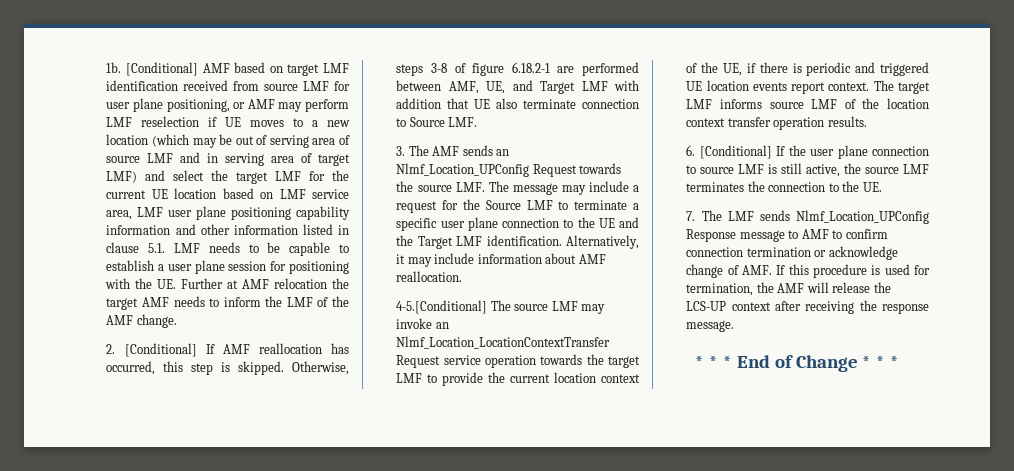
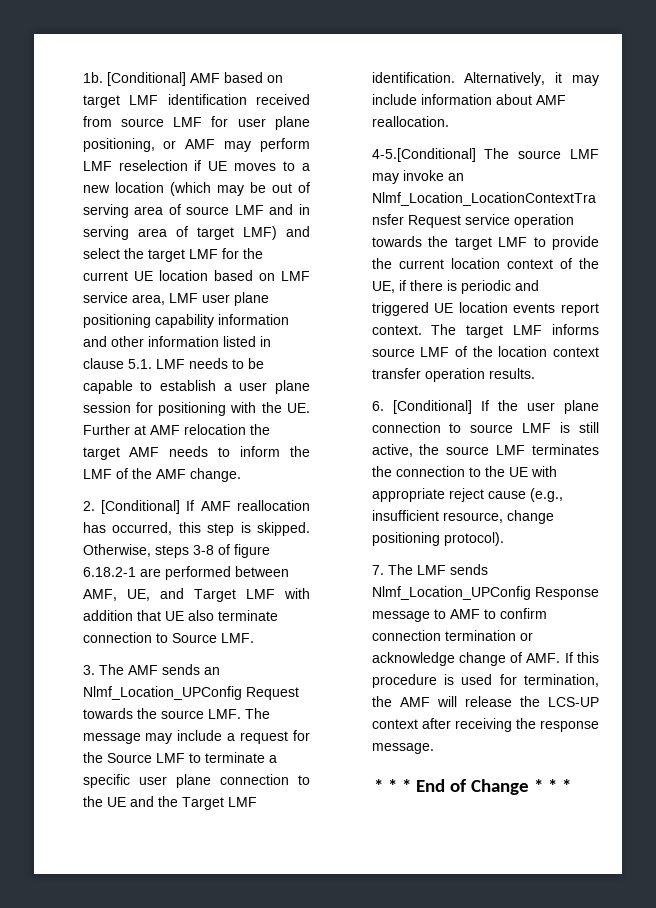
[862,182,882,192] UE. -> [508,466,557,477] [371,488,563,502] [371,510,554,524] [371,532,504,546] UE with appropriate reject cause (e.g., insufficient resource, change positioning protocol).

